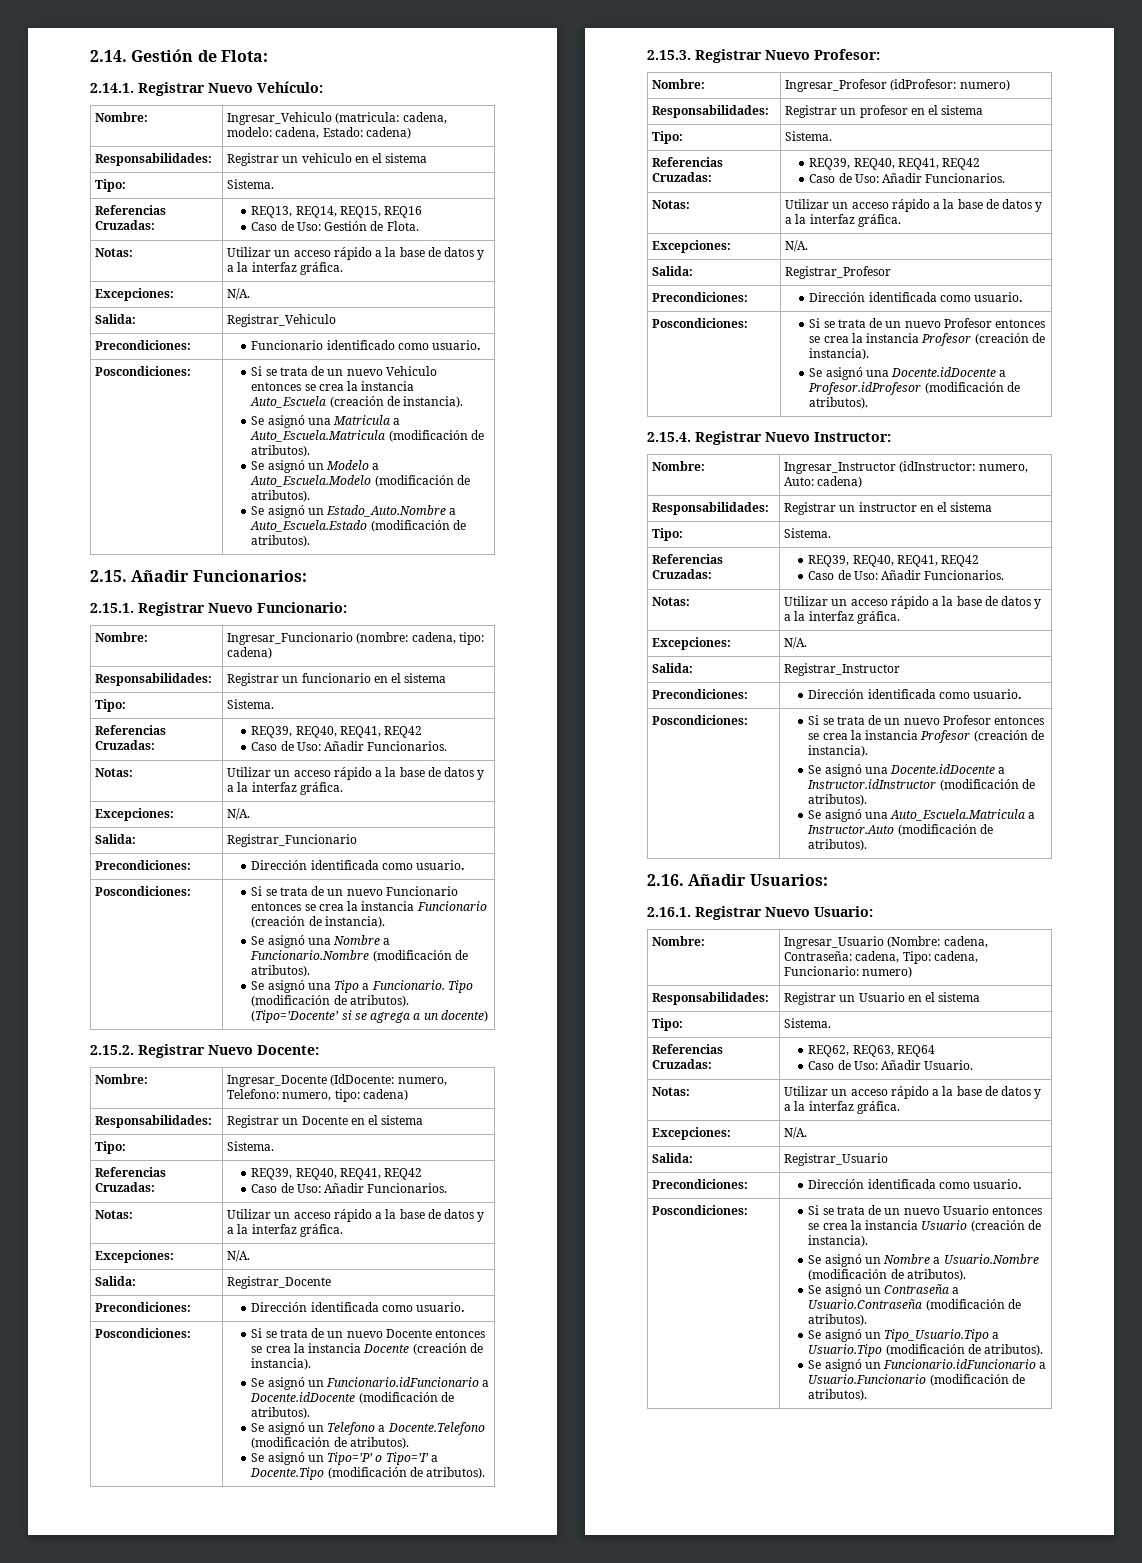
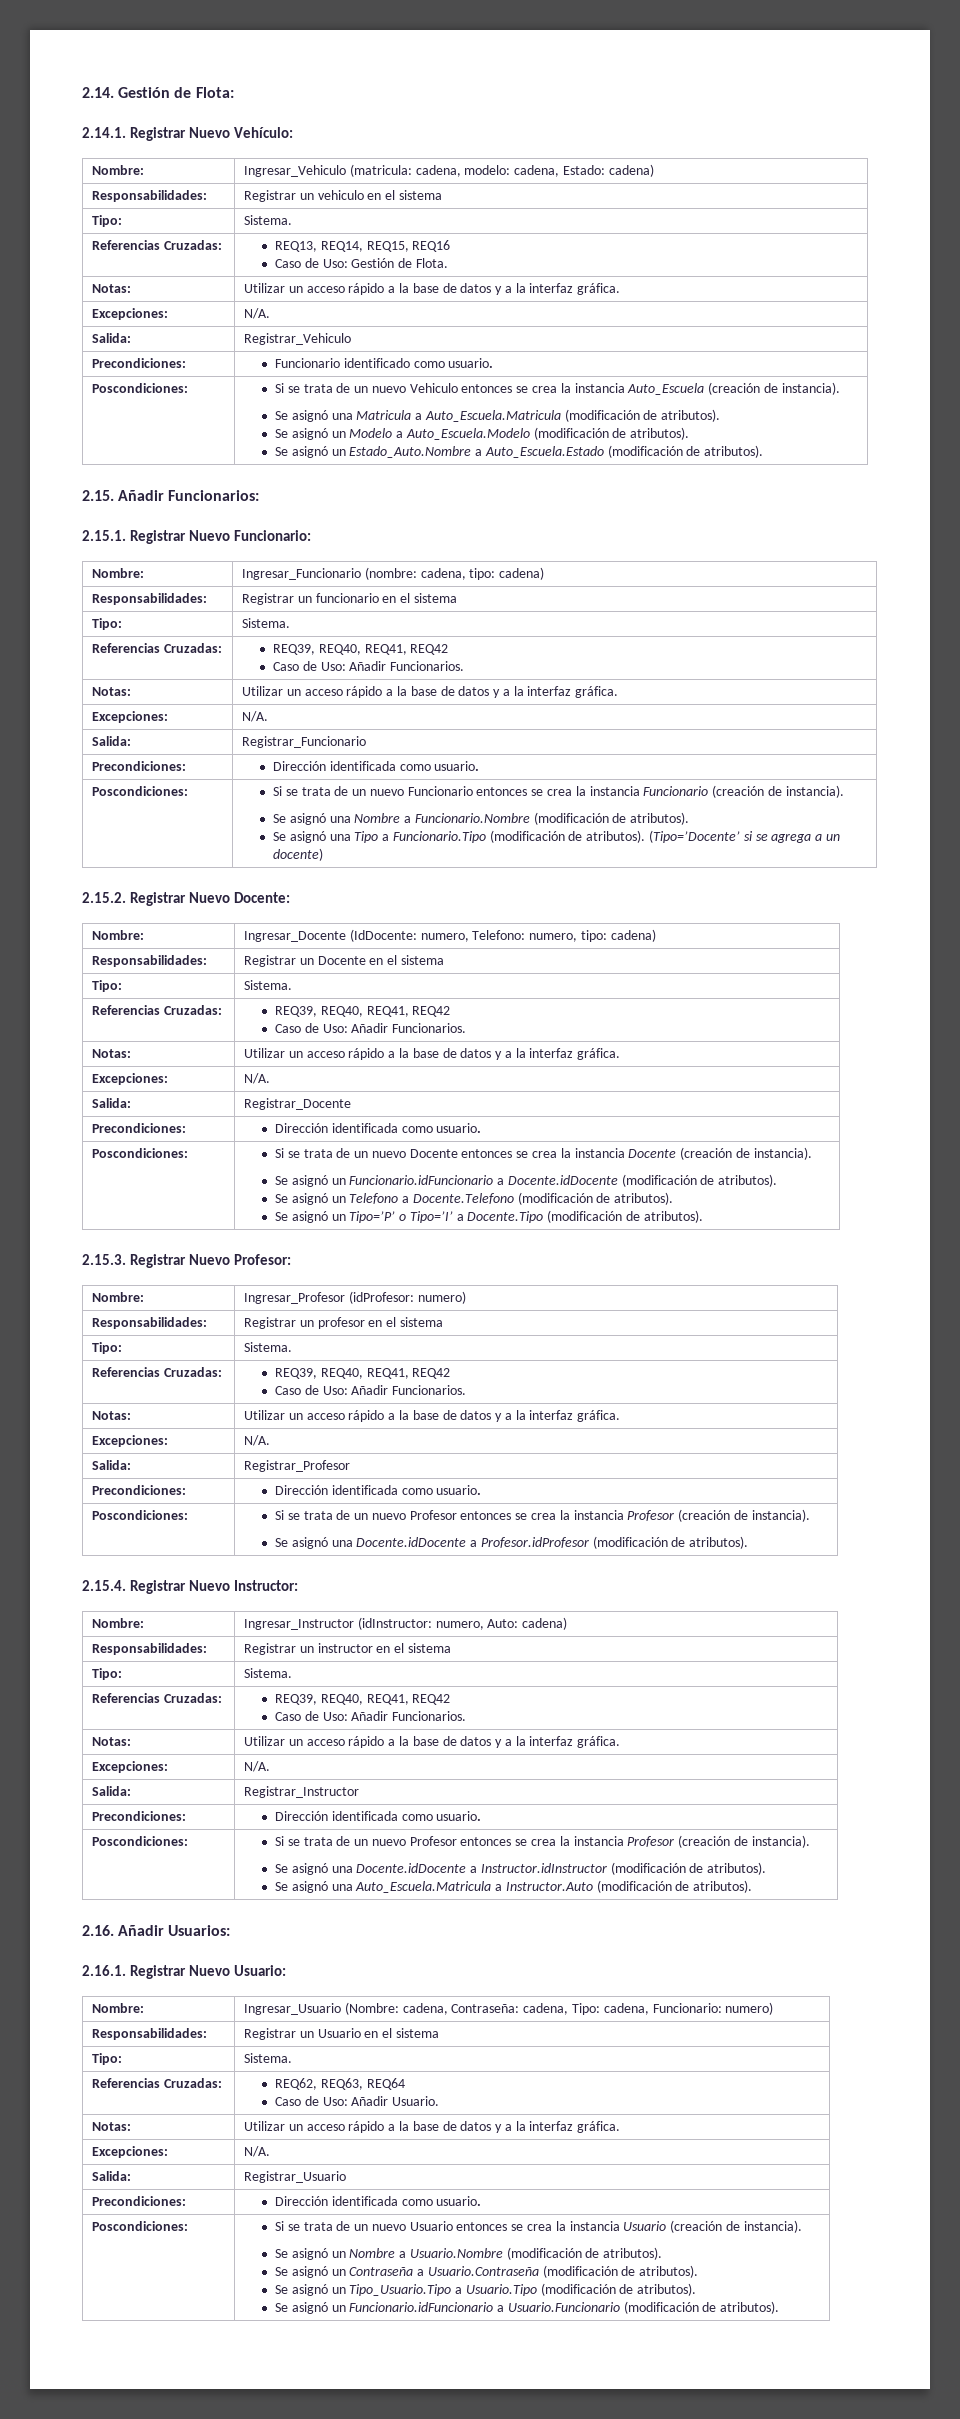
[371,980,473,993] Funcionario. Tipo -> [392,831,486,843] Funcionario.Tipo

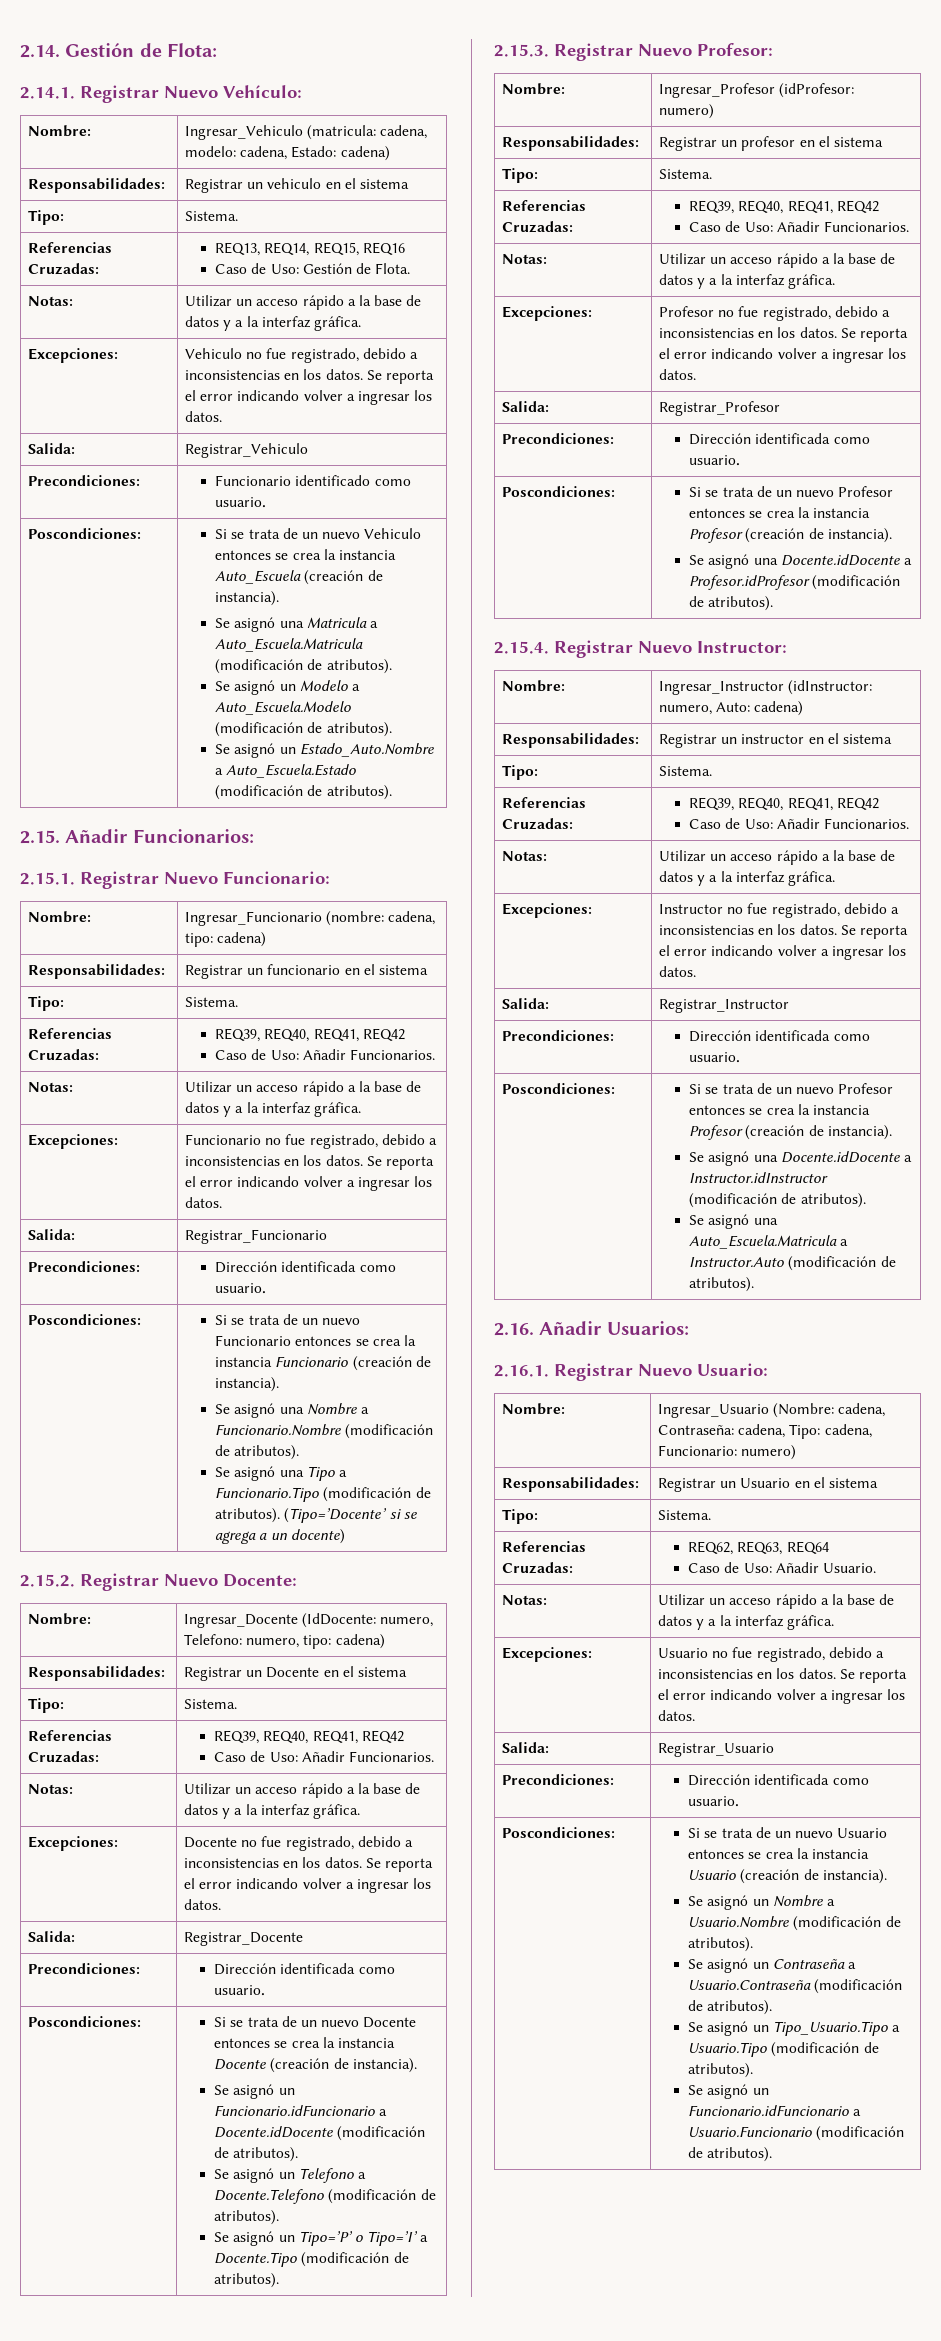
[244,308,271,319] N/A. -> [185,348,419,363] [185,369,435,384] [185,390,433,405] [185,411,223,422] Vehiculo no fue registrado, debido a inconsistencias en los datos. Se reporta el error indicando volver a ingresar los datos.
[242,711,269,722] N/A. -> [185,1134,438,1149] [185,1155,435,1170] [185,1176,433,1191] [185,1197,223,1208] Funcionario no fue registrado, debido a inconsistencias en los datos. Se reporta el error indicando volver a ingresar los datos.
[244,1073,271,1084] N/A. -> [184,1836,414,1851] [184,1857,434,1872] [184,1878,432,1893] [184,1899,222,1910] Docente no fue registrado, debido a inconsistencias en los datos. Se reporta el error indicando volver a ingresar los datos.
[244,1435,271,1446] N/A. -> [659,306,891,321] [659,327,909,342] [659,348,907,363] [659,369,697,380] Profesor no fue registrado, debido a inconsistencias en los datos. Se reporta el error indicando volver a ingresar los datos.
[244,1761,271,1772] N/A. -> [659,903,900,918] [659,924,909,939] [659,945,907,960] [659,966,697,977] Instructor no fue registrado, debido a inconsistencias en los datos. Se reporta el error indicando volver a ingresar los datos.
[244,2146,271,2157] N/A. -> [658,1647,885,1662] [658,1668,908,1683] [658,1689,906,1704] [658,1710,696,1721] Usuario no fue registrado, debido a inconsistencias en los datos. Se reporta el error indicando volver a ingresar los datos.

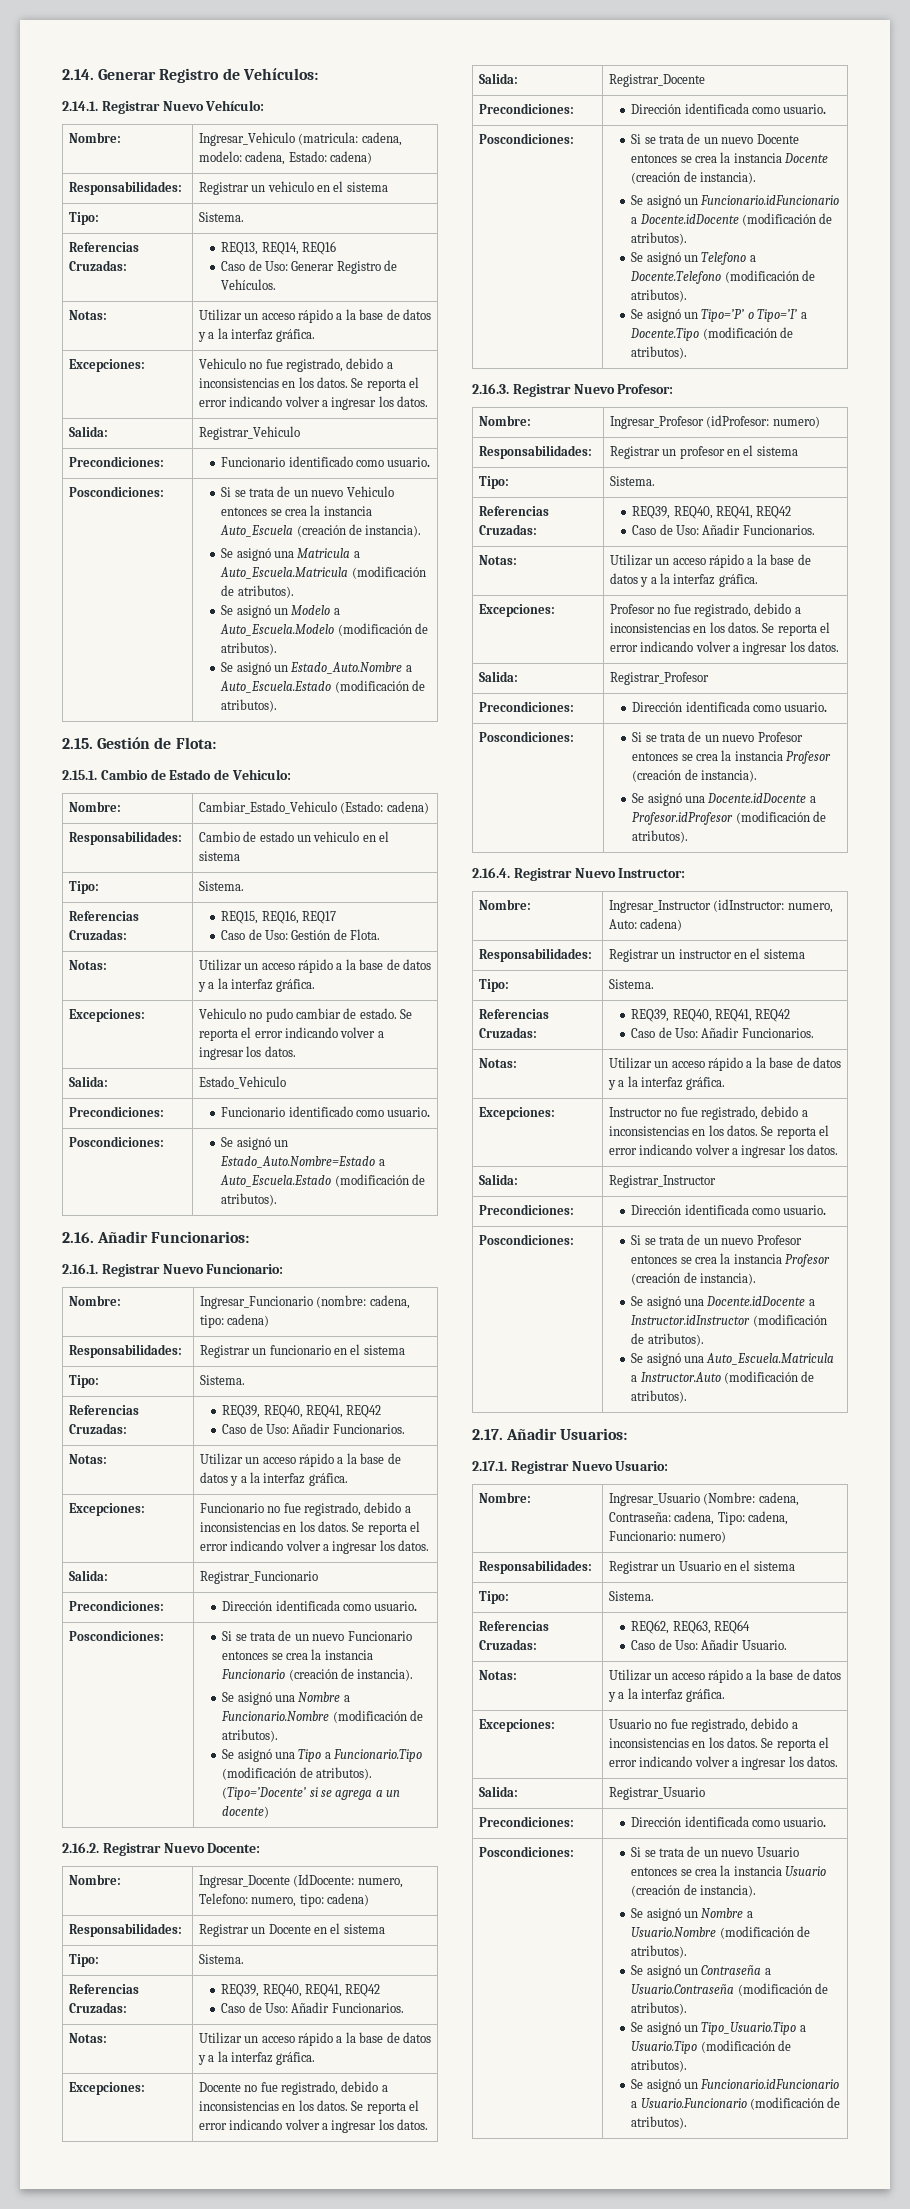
[65,43,218,57] Gestión de Flota: -> [98,68,318,83] Generar Registro de Vehículos:
[313,242,359,256] REQ15, -> (299, 248) none
[302,263,411,274] Gestión de Flota. -> [291,260,398,274] [221,279,277,290] Generar Registro de Vehículos.
(60, 837) none -> [97,737,216,749] [62,769,291,780] [68,801,121,812] [198,801,429,814] [68,831,182,845] [198,831,390,842] [198,851,240,861] [68,881,99,894] [198,881,244,891] [68,911,139,921] [68,929,127,940] [221,910,337,924] [221,929,381,940] [68,960,107,970] [198,959,431,973] [197,978,316,992] [68,1009,145,1022] [198,1008,413,1022] [198,1027,384,1041] [198,1046,296,1060] [68,1076,108,1087] [198,1076,286,1089] [68,1106,164,1117] [221,1106,431,1117] [68,1136,164,1147] [221,1137,289,1150] [220,1156,385,1168] [220,1174,426,1187] [221,1193,278,1206] [62,1232,94,1243] Gestión de Flota: // 2.15.1. Cambio de Estado de Vehiculo: // Nombre: | Cambiar_Estado_Vehiculo (Estado: cadena) // Responsabilidades: | Cambio de estado un vehiculo en el sistema // Tipo: | Sistema. // Referencias Cruzadas: | REQ15, REQ16, REQ17 // Caso de Uso: Gestión de Flota. // Notas: | Utilizar un acceso rápido a la base de datos y a la interfaz gráfica. // Excepciones: | Vehiculo no pudo cambiar de estado. Se reporta el error indicando volver a ingresar los datos. // Salida: | Estado_Vehiculo // Precondiciones: | Funcionario identificado como usuario. // Poscondiciones: | Se asignó un Estado_Auto.Nombre=Estado a Auto_Escuela.Estado (modificación de atributos). // 2.16.
[20,872,75,885] 2.15.1. -> [62,1263,98,1274] 2.16.1.
[20,1574,75,1587] 2.15.2. -> [62,1842,99,1853] 2.16.2.
[494,44,549,57] 2.15.3. -> [472,383,509,394] 2.16.3.
[494,641,549,654] 2.15.4. -> [472,867,510,878] 2.16.4.
[494,1323,534,1336] 2.16. -> [472,1429,503,1440] 2.17.
[494,1365,549,1377] 2.16.1. -> [472,1461,507,1471] 2.17.1.

